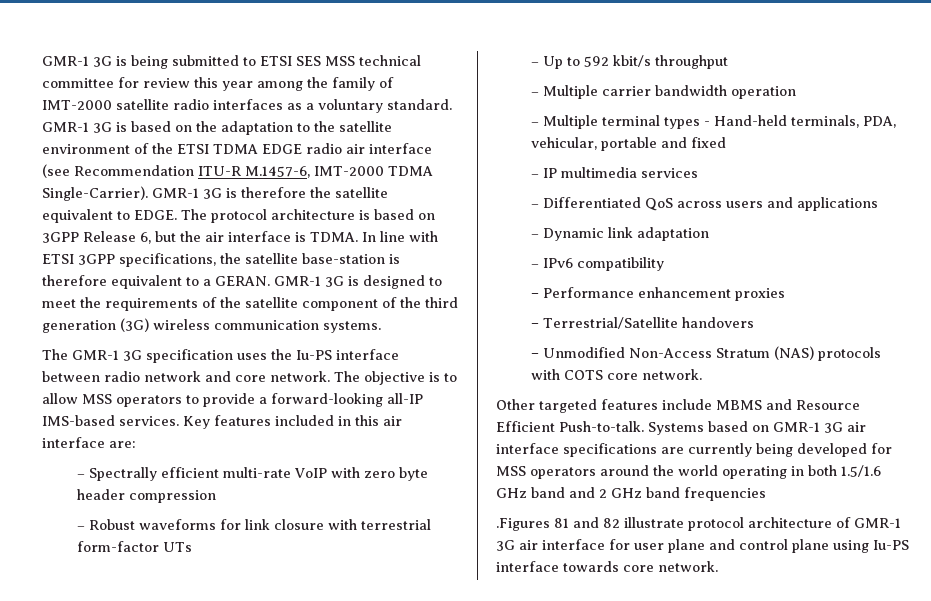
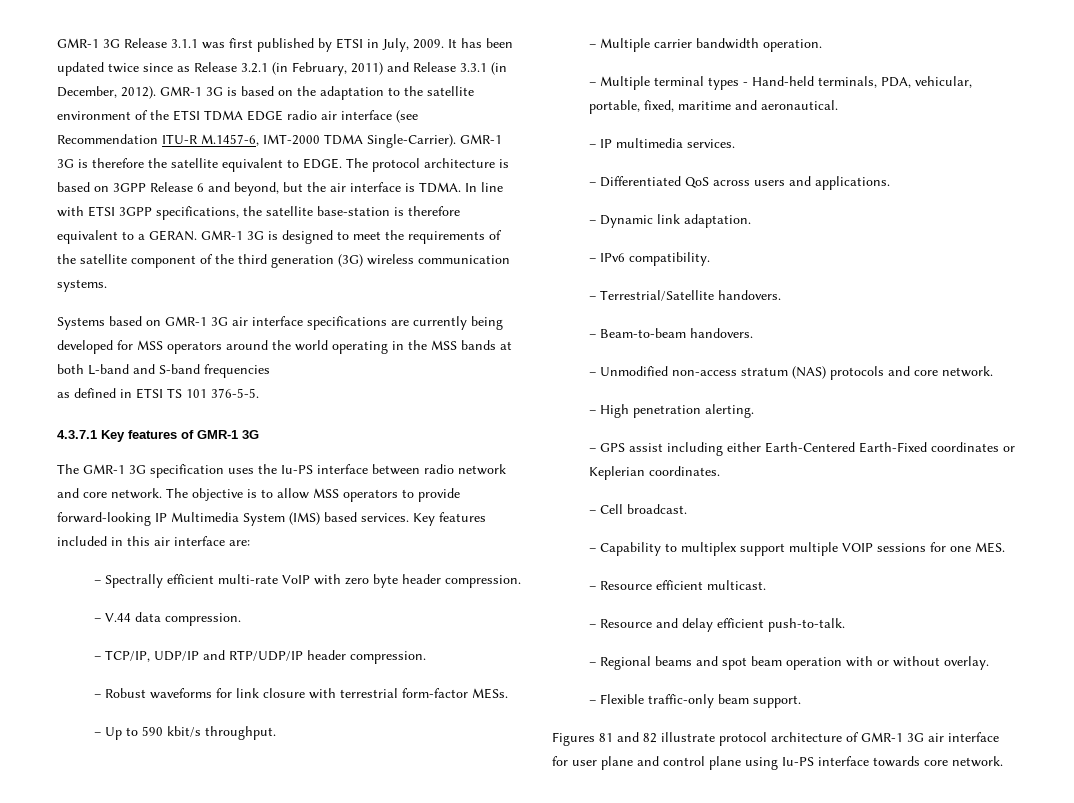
[42,55,421,69] [42,77,394,91] [42,99,452,113] GMR-1 3G is being submitted to ETSI SES MSS technical committee for review this year among the family of IMT-2000 satellite radio interfaces as a voluntary standard. -> [57,38,513,52] [57,62,507,76] [57,86,156,99] GMR-1 3G Release 3.1.1 was first published by ETSI in July, 2009. It has been updated twice since as Release 3.2.1 (in February, 2011) and Release 3.3.1 (in December, 2012).
[140,232,151,244] 6, -> [197,182,279,196] 6 and beyond,
(381, 327) none -> [57,316,503,330] [57,340,512,354] [57,364,270,378] [57,388,259,399] [57,430,259,442] // Systems based on GMR-1 3G air interface specifications are currently being developed for MSS operators around the world operating in the MSS bands at both L-band and S-band frequencies // as defined in ETSI TS 101 376-5-5. // 4.3.7.1 Key features of GMR-1 3G
[259,393,423,407] [42,415,115,426] a forward-looking all-IP IMS-based -> [57,512,357,526] forward-looking IP Multimedia System (IMS) based
[128,490,216,503] compression -> [445,575,522,588] [94,612,242,626] [94,650,427,664] compression. // – V.44 data compression. // – TCP/IP, UDP/IP and RTP/UDP/IP header compression.
[162,542,192,552] UTs -> [472,688,509,699] MESs.
[583,55,728,69] 592 kbit/s throughput -> [142,726,277,740] 590 kbit/s throughput.
[730,86,796,99] operation -> [763,39,823,52] operation.
[600,137,726,151] portable and fixed -> [589,100,839,114] portable, fixed, maritime and aeronautical.
[640,168,698,178] services -> [687,139,736,148] services.
[796,197,878,211] applications -> [815,176,891,190] applications.
[636,227,709,241] adaptation -> [684,214,752,228] adaptation.
[576,257,664,271] [530,287,785,301] [530,317,754,329] [530,346,881,361] [530,369,702,380] [496,399,860,413] [496,421,866,435] [496,443,892,457] [496,465,881,479] [496,487,766,501] [496,518,550,531] compatibility // − Performance enhancement proxies // − Terrestrial/Satellite handovers // − Unmodified Non-Access Stratum (NAS) protocols with COTS core network. // Other targeted features include MBMS and Resource Efficient Push-to-talk. Systems based on GMR-1 3G air interface specifications are currently being developed for MSS operators around the world operating in both 1.5/1.6 GHz band and 2 GHz band frequencies // .Figures -> [629,252,711,266] [589,290,782,301] [589,328,754,338] [589,366,994,380] [589,404,755,418] [589,442,1016,456] [589,466,721,480] [589,504,688,514] [589,542,1006,556] [589,580,767,590] [589,618,846,632] [589,656,990,670] [589,694,802,708] [552,732,595,746] compatibility. // – Terrestrial/Satellite handovers. // – Beam-to-beam handovers. // – Unmodified non-access stratum (NAS) protocols and core network. // – High penetration alerting. // – GPS assist including either Earth-Centered Earth-Fixed coordinates or Keplerian coordinates. // – Cell broadcast. // – Capability to multiplex support multiple VOIP sessions for one MES. // – Resource efficient multicast. // – Resource and delay efficient push-to-talk. // – Regional beams and spot beam operation with or without overlay. // – Flexible traffic-only beam support. // Figures

